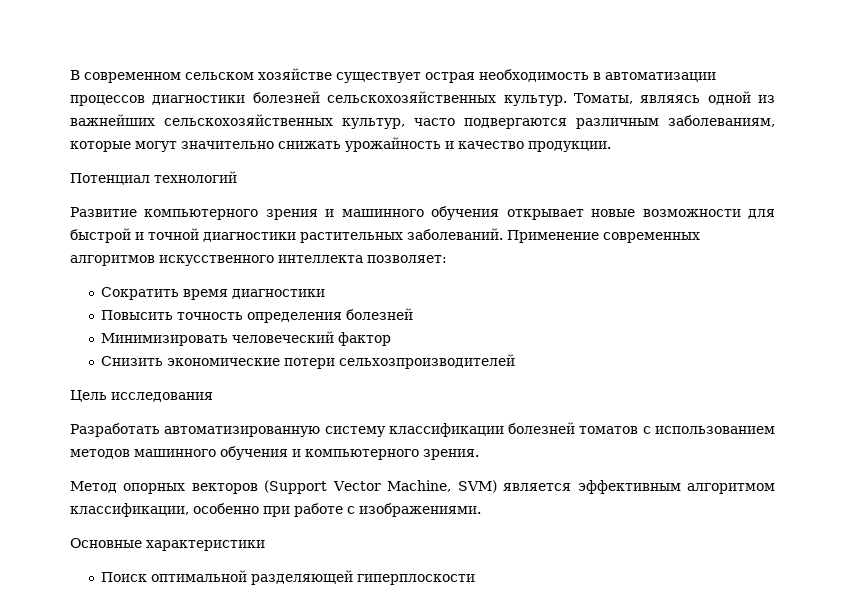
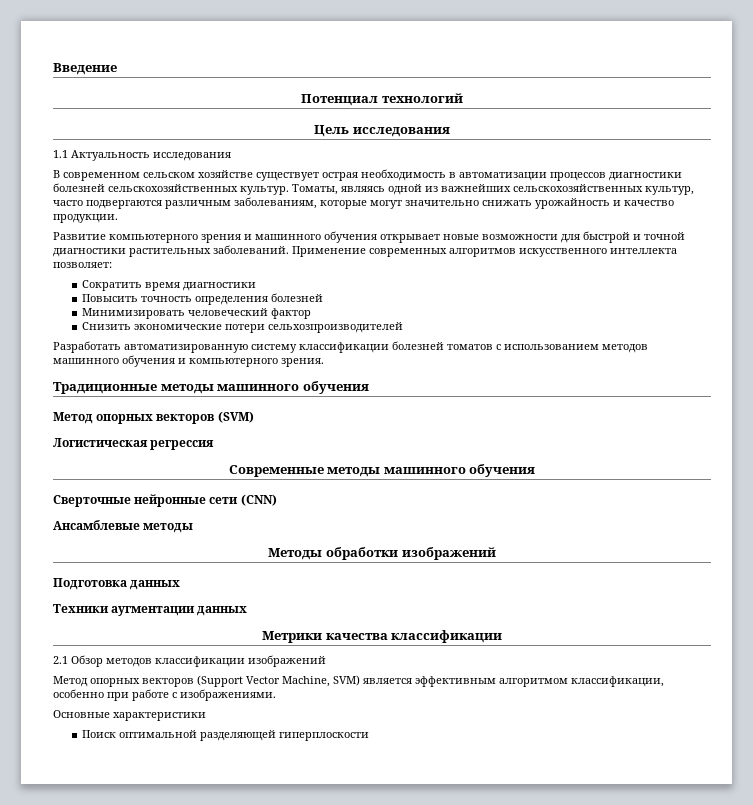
(70, 75) none -> [53,63,117,75] [301,93,463,106] [314,125,450,137] [53,150,231,161] Введение // Потенциал технологий // Цель исследования // 1.1 Актуальность исследования //
[70,171,237,185] // Потенциал технологий -> (118, 218) none
[70,390,213,402] // Цель исследования -> (404, 327) none
(479, 454) none -> [53,381,369,394] [53,411,254,424] [53,438,215,450] [228,464,536,477] [53,494,277,507] [53,520,194,533] [268,547,496,560] [53,578,181,590] [53,604,248,616] [261,630,503,643] [53,655,326,667] // Традиционные методы машинного обучения // Метод опорных векторов (SVM) // Логистическая регрессия // Современные методы машинного обучения // Сверточные нейронные сети (CNN) // Ансамблевые методы // Методы обработки изображений // Подготовка данных // Техники аугментации данных // Метрики качества классификации // 2.1 Обзор методов классификации изображений

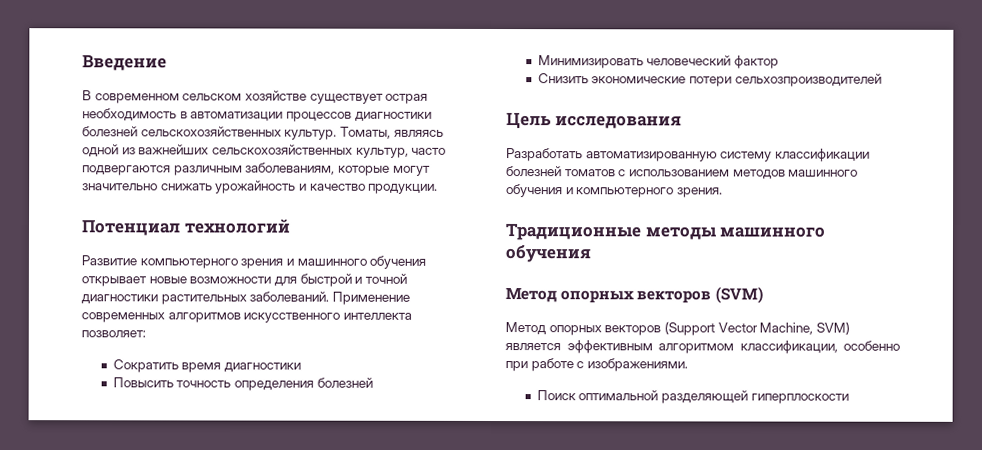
[301,93,463,106] [314,125,450,137] [53,150,231,161] // Потенциал технологий // Цель исследования // 1.1 Актуальность исследования -> (167, 62) none
(118, 218) none -> [81,219,291,236] // Потенциал технологий
(404, 327) none -> [506,112,682,129] // Цель исследования
[53,438,215,450] [228,464,536,477] [53,494,277,507] [53,520,194,533] [268,547,496,560] [53,578,181,590] [53,604,248,616] [261,630,503,643] [53,655,326,667] // Логистическая регрессия // Современные методы машинного обучения // Сверточные нейронные сети (CNN) // Ансамблевые методы // Методы обработки изображений // Подготовка данных // Техники аугментации данных // Метрики качества классификации // 2.1 Обзор методов классификации изображений -> (763, 295) none
[53,710,206,721] // Основные характеристики -> (688, 365) none

